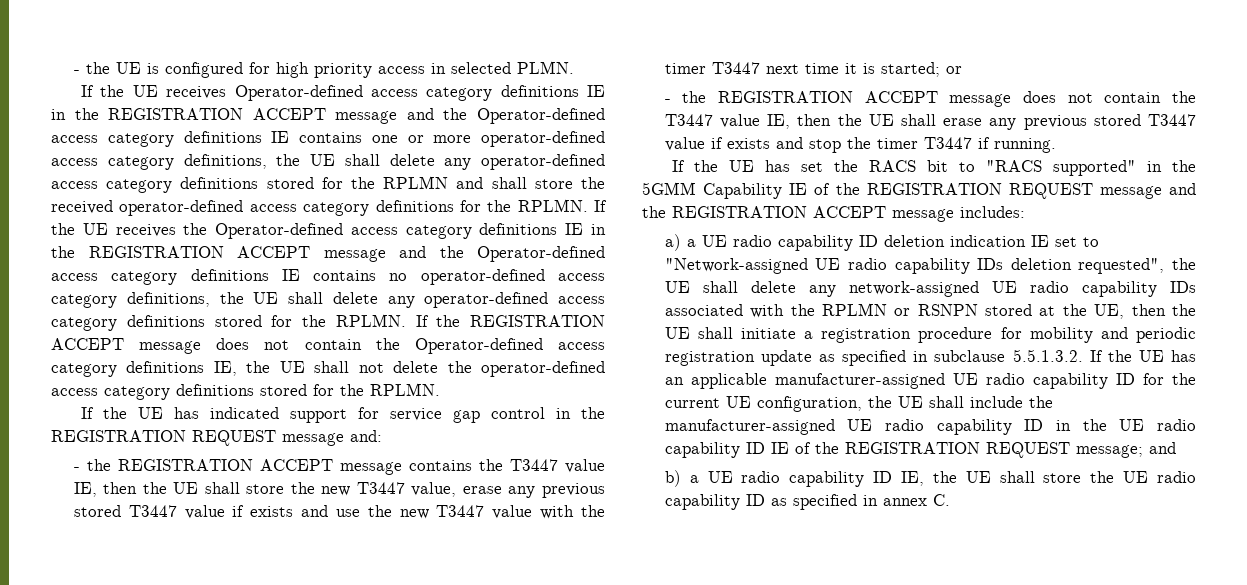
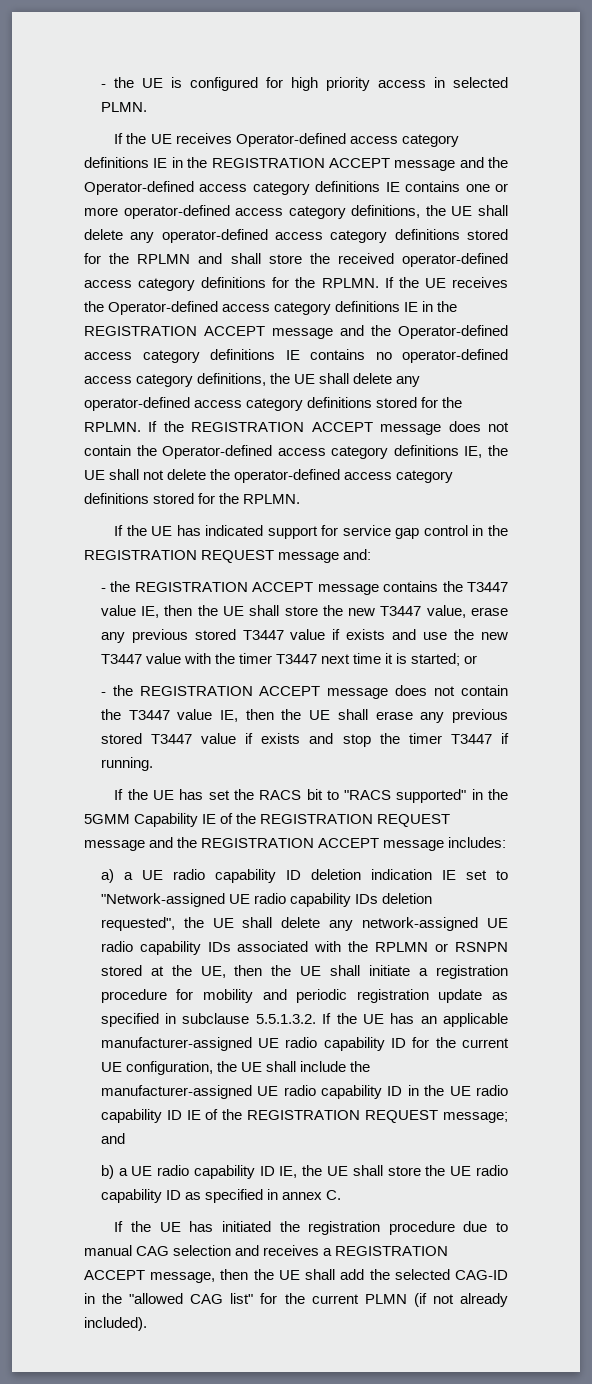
(950, 500) none -> [114,1221,509,1235] [84,1245,449,1256] [84,1269,509,1283] [84,1293,508,1307] [84,1317,147,1331] // If the UE has initiated the registration procedure due to manual CAG selection and receives a REGISTRATION ACCEPT message, then the UE shall add the selected CAG-ID in the "allowed CAG list" for the current PLMN (if not already included).

